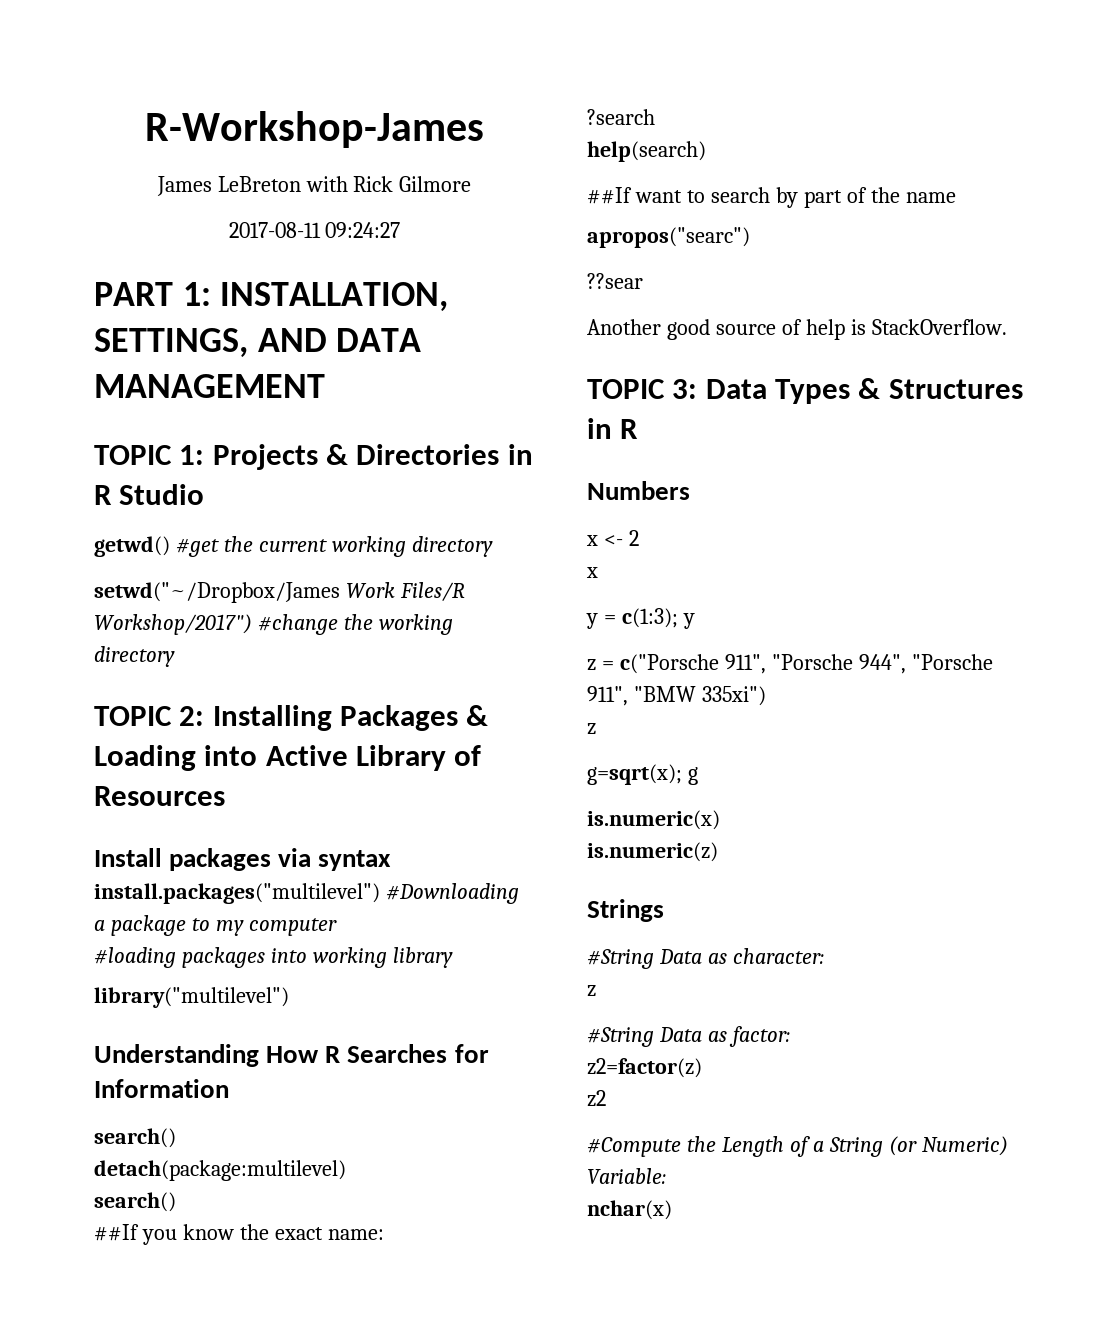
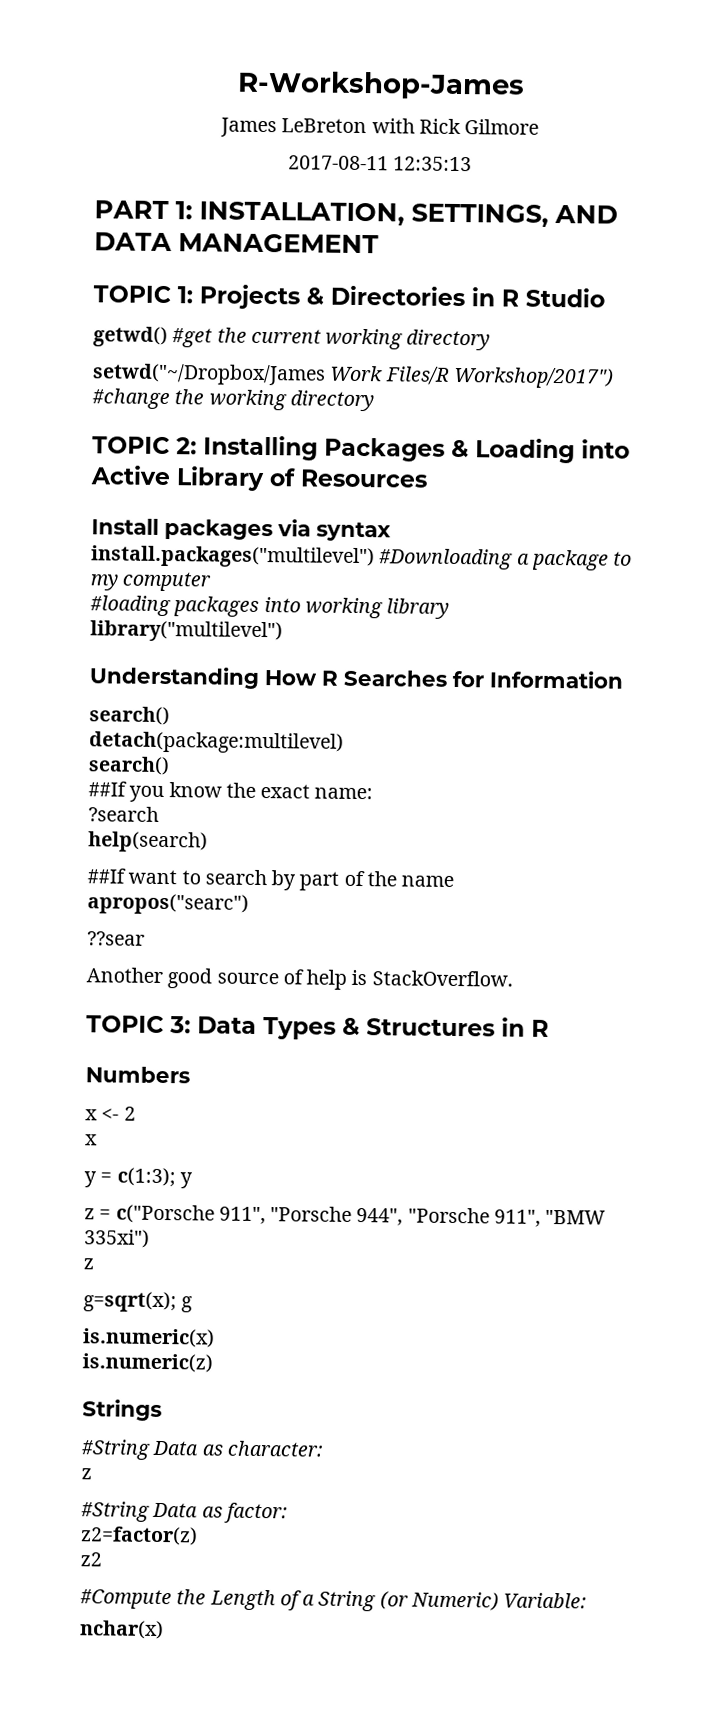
[325,222,401,238] 09:24:27 -> [393,156,473,172] 12:35:13

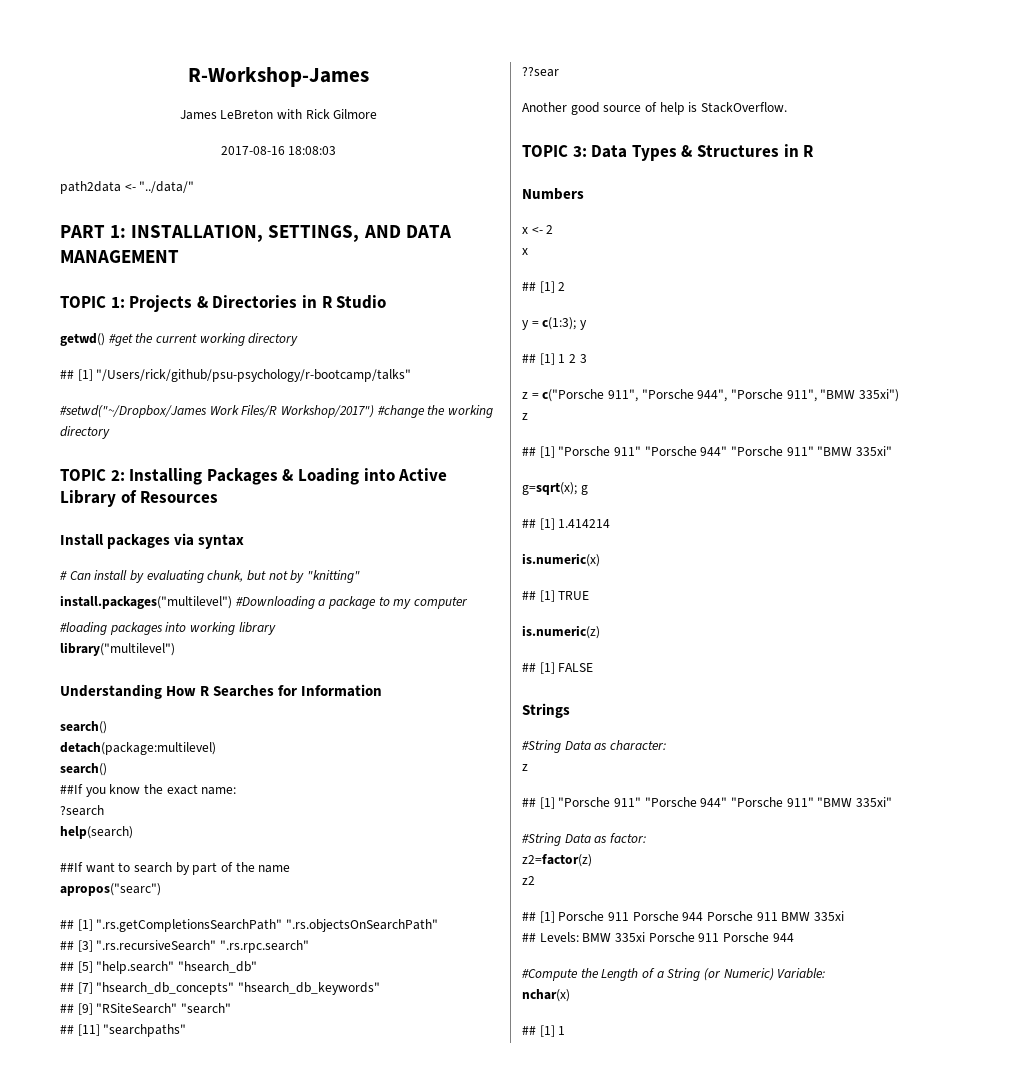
[287,155,473,172] 2017-08-11 12:35:13 -> [220,146,337,155] [60,181,195,194] 2017-08-16 18:08:03 // path2data <- "../data/"
[92,363,326,386] setwd("~/Dropbox/James -> [60,369,412,382] [60,405,207,418] ## [1] "/Users/rick/github/psu-psychology/r-bootcamp/talks" // #setwd("~/Dropbox/James
(391, 531) none -> [60,570,360,583] // # Can install by evaluating chunk, but not by "knitting"
(249, 904) none -> [60,919,438,932] [60,940,309,953] [60,961,257,974] [60,982,380,995] [60,1003,231,1015] [60,1024,187,1037] // ## [1] ".rs.getCompletionsSearchPath" ".rs.objectsOnSearchPath" // ## [3] ".rs.recursiveSearch" ".rs.rpc.search" // ## [5] "help.search" "hsearch_db" // ## [7] "hsearch_db_concepts" "hsearch_db_keywords" // ## [9] "RSiteSearch" "search" // ## [11] "searchpaths"
(98, 1140) none -> [522,281,566,293] // ## [1] 2
(193, 1180) none -> [522,353,587,365] // ## [1] 1 2 3
[83,1291,194,1313] [83,1328,215,1348] [82,1353,213,1373] g=sqrt(x); g // is.numeric(x) // is.numeric(z) -> [522,446,892,458] [522,482,588,495] [522,518,611,530] [522,553,600,567] [522,590,590,602] [522,625,600,639] [522,662,594,674] ## [1] "Porsche 911" "Porsche 944" "Porsche 911" "BMW 335xi" // g=sqrt(x); g // ## [1] 1.414214 // is.numeric(x) // ## [1] TRUE // is.numeric(z) // ## [1] FALSE
(92, 1474) none -> [522,797,892,809] // ## [1] "Porsche 911" "Porsche 944" "Porsche 911" "BMW 335xi"
(102, 1559) none -> [522,911,844,923] [522,932,794,942] // ## [1] Porsche 911 Porsche 944 Porsche 911 BMW 335xi // ## Levels: BMW 335xi Porsche 911 Porsche 944
(164, 1630) none -> [522,1025,566,1037] // ## [1] 1

